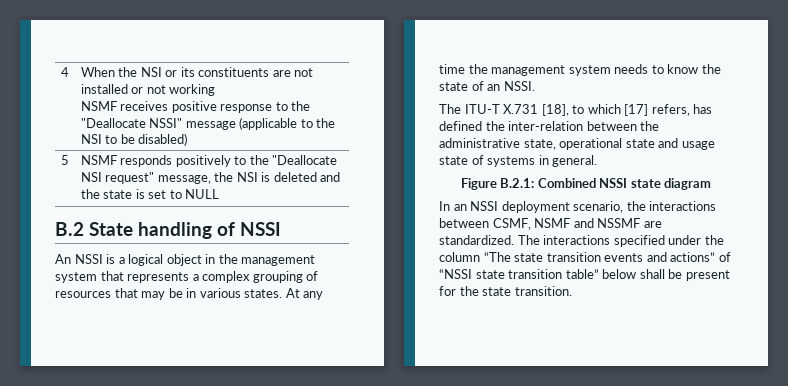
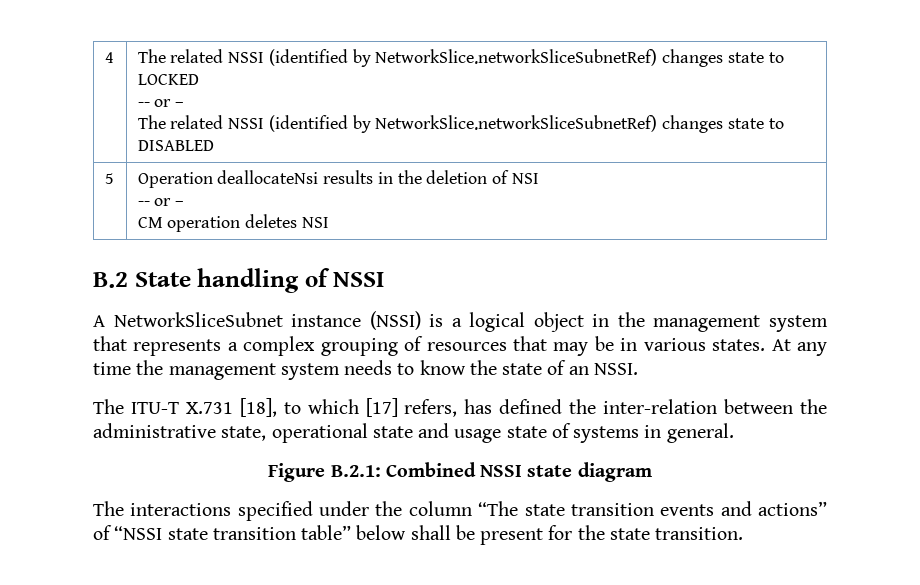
[80,67,314,77] [80,84,216,96] [80,101,311,113] [80,117,336,130] [80,133,188,146] [60,155,69,165] [80,155,338,167] [80,172,341,184] [80,189,220,199] When the NSI or its constituents are not installed or not working // NSMF receives positive response to the "Deallocate NSSI" message (applicable to the NSI to be disabled) // 5 | NSMF responds positively to the "Deallocate NSI request" message, the NSI is deleted and the state is set to NULL -> [137,49,784,67] [137,74,199,85] [137,99,185,107] [137,115,784,133] [137,140,214,151] [104,173,114,184] [137,170,539,188] [137,198,185,206] [137,214,329,232] The related NSSI (identified by NetworkSlice.networkSliceSubnetRef) changes state to LOCKED // -- or – // The related NSSI (identified by NetworkSlice.networkSliceSubnetRef) changes state to DISABLED // 5 | Operation deallocateNsi results in the deletion of NSI // -- or – // CM operation deletes NSI
[55,254,103,264] An NSSI -> [93,311,421,330] A NetworkSliceSubnet instance (NSSI)
[439,201,717,213] [439,218,662,230] [439,235,514,245] In an NSSI deployment scenario, the interactions between CSMF, NSMF and NSSMF are standardized. -> (652, 472) none

